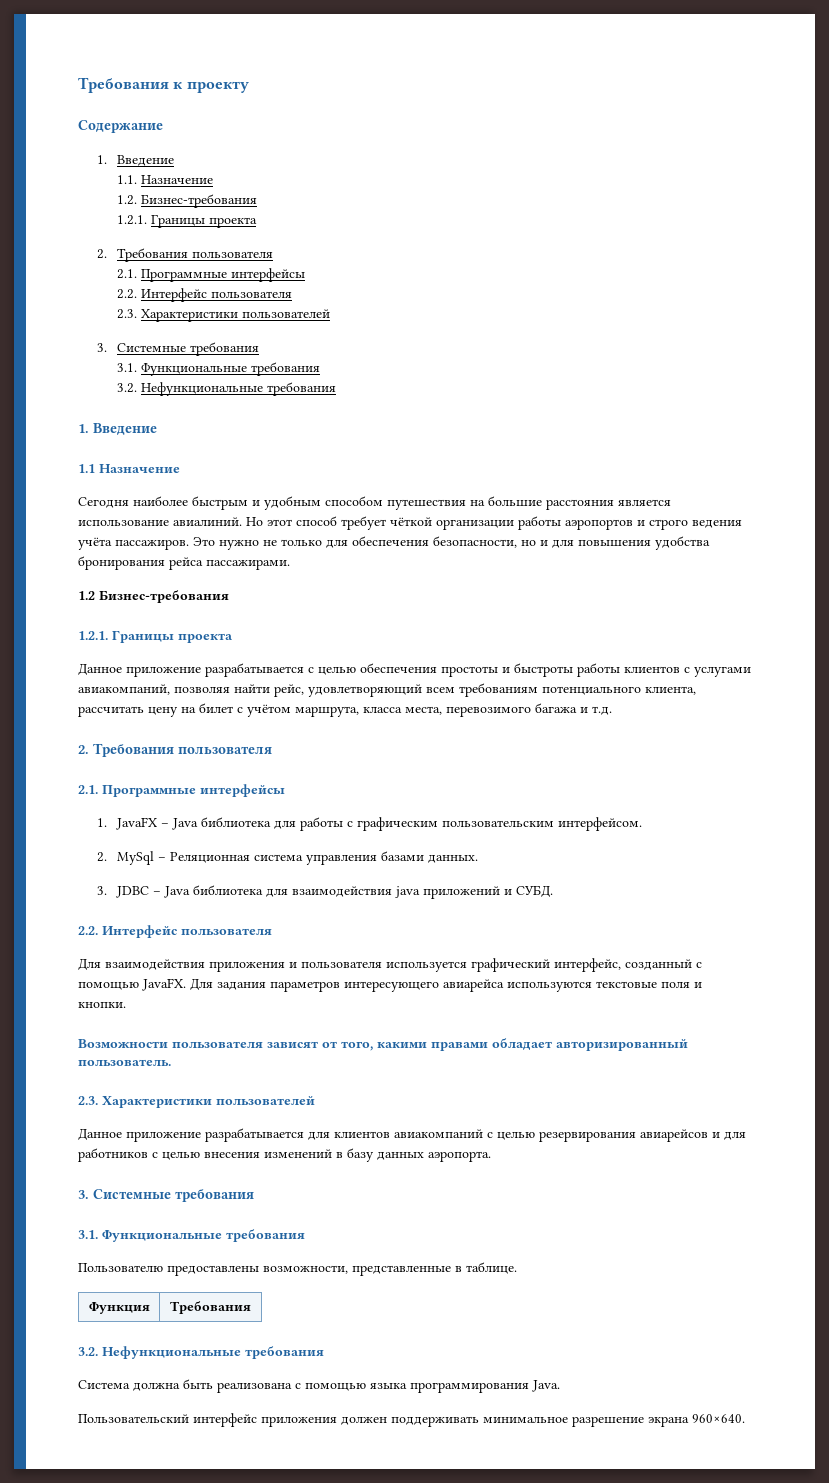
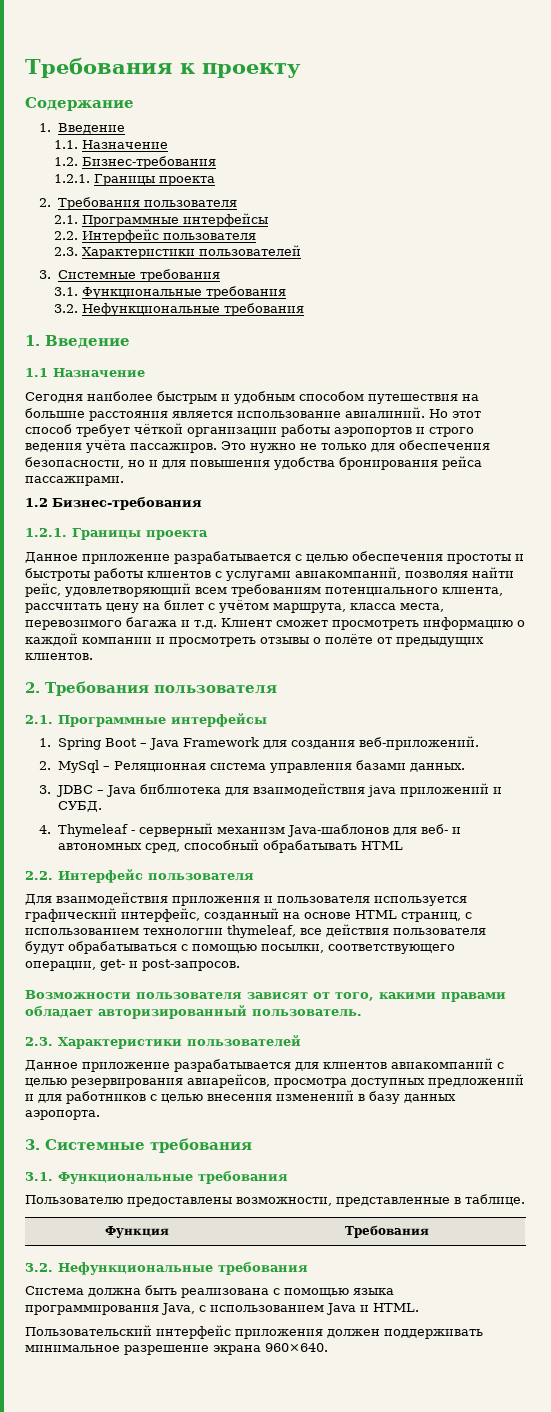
(612, 710) none -> [221,617,525,630] [25,633,484,647] [25,653,93,660] Клиент сможет просмотреть информацию о каждой компании и просмотреть отзывы о полёте от предыдущих клиентов.
[115,817,642,831] JavaFX – Java библиотека для работы с графическим пользовательским интерфейсом. -> [57,736,479,750] Spring Boot – Java Framework для создания веб-приложений.
(553, 891) none -> [39,823,461,837] [57,839,403,853] // 4. Thymeleaf - серверный механизм Java-шаблонов для веб- и автономных сред, способный обрабатывать HTML
[696,962,702,968] [78,978,702,992] [78,1002,126,1008] с помощью JavaFX. Для задания параметров интересующего авиарейса используются текстовые поля и кнопки. -> [283,910,472,922] [25,924,486,938] [25,941,455,954] [25,959,240,971] на основе HTML страниц, с использованием технологии thymeleaf, все действия пользователя будут обрабатываться с помощью посылки, соответствующего операции, get- и post-запросов.
[640,1129,708,1142] авиарейсов -> [187,1074,524,1088] авиарейсов, просмотра доступных предложений
[532,1380,560,1392] Java. -> [161,1303,419,1315] Java, с использованием Java и HTML.

